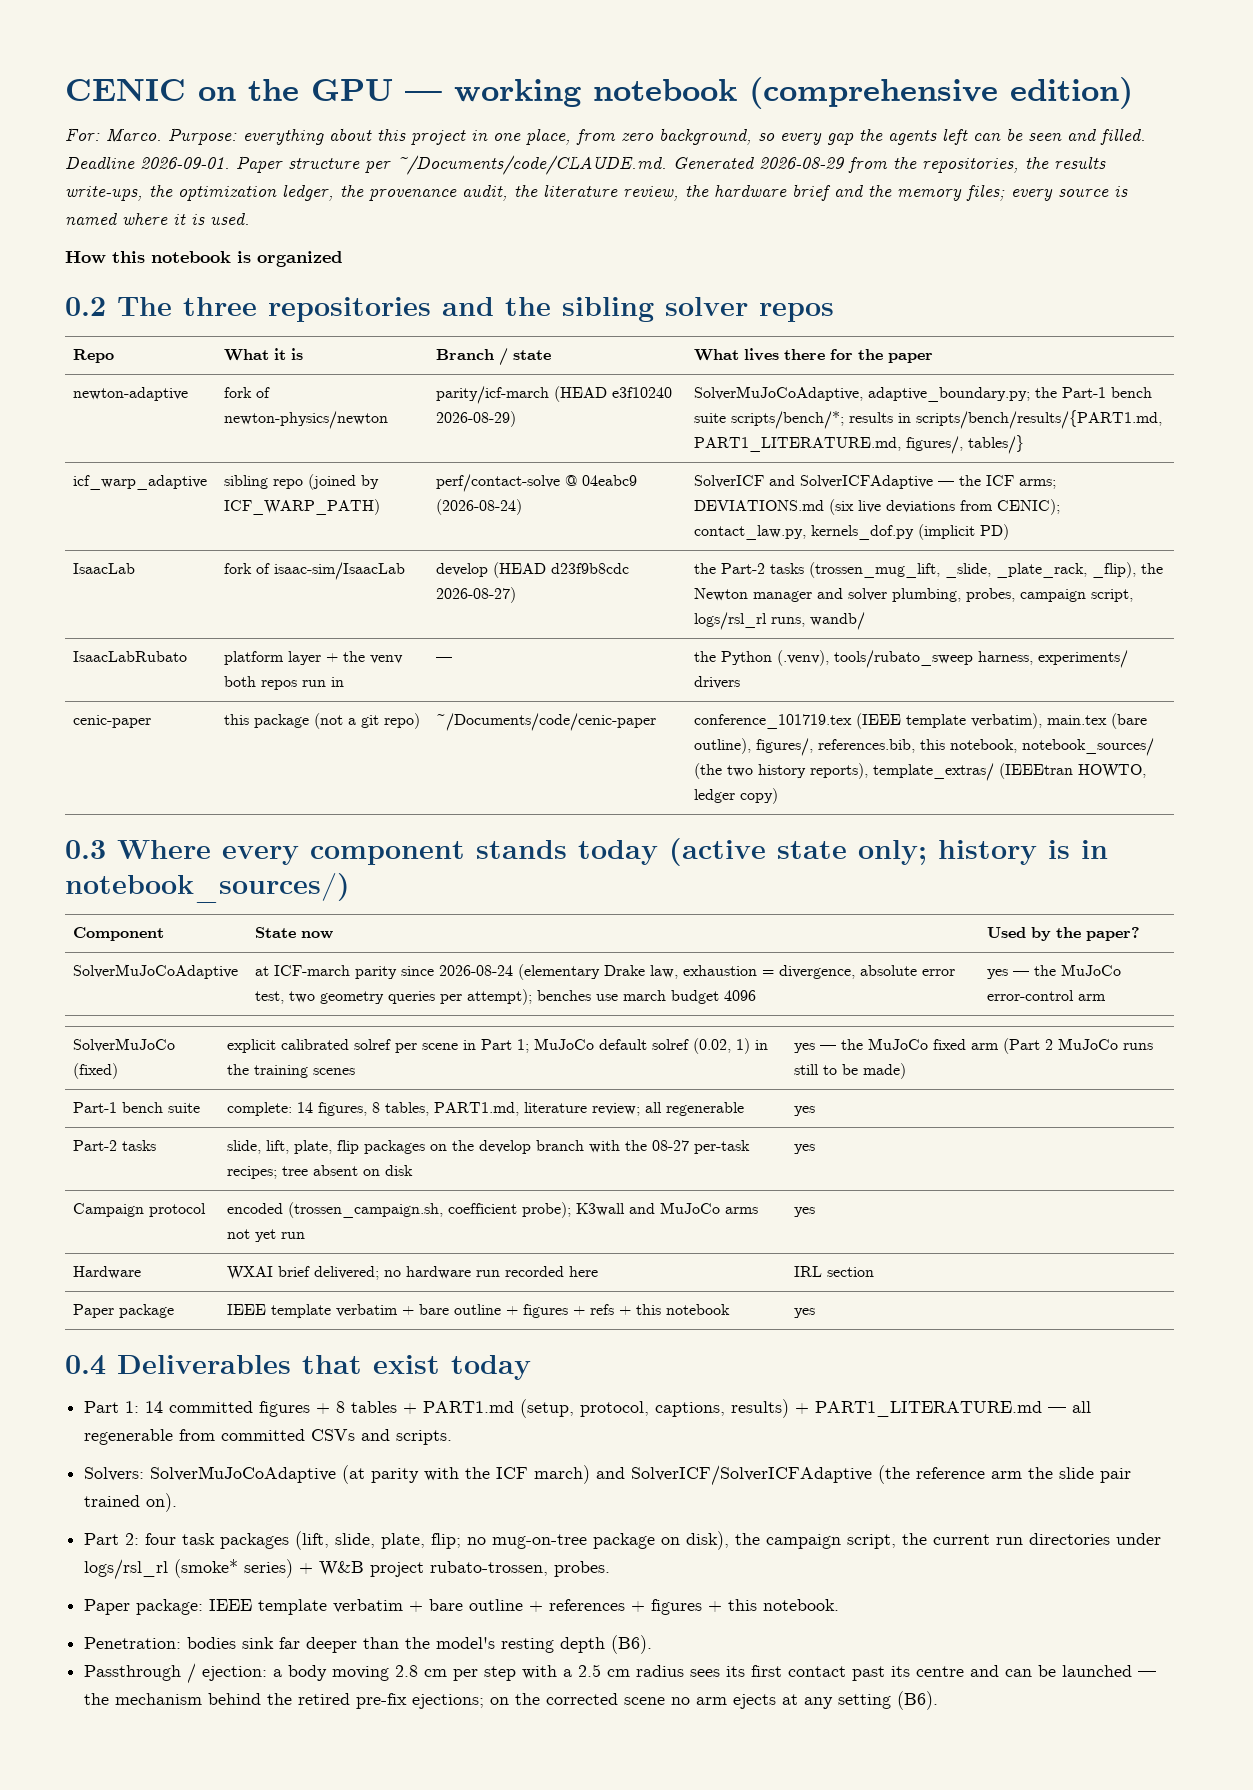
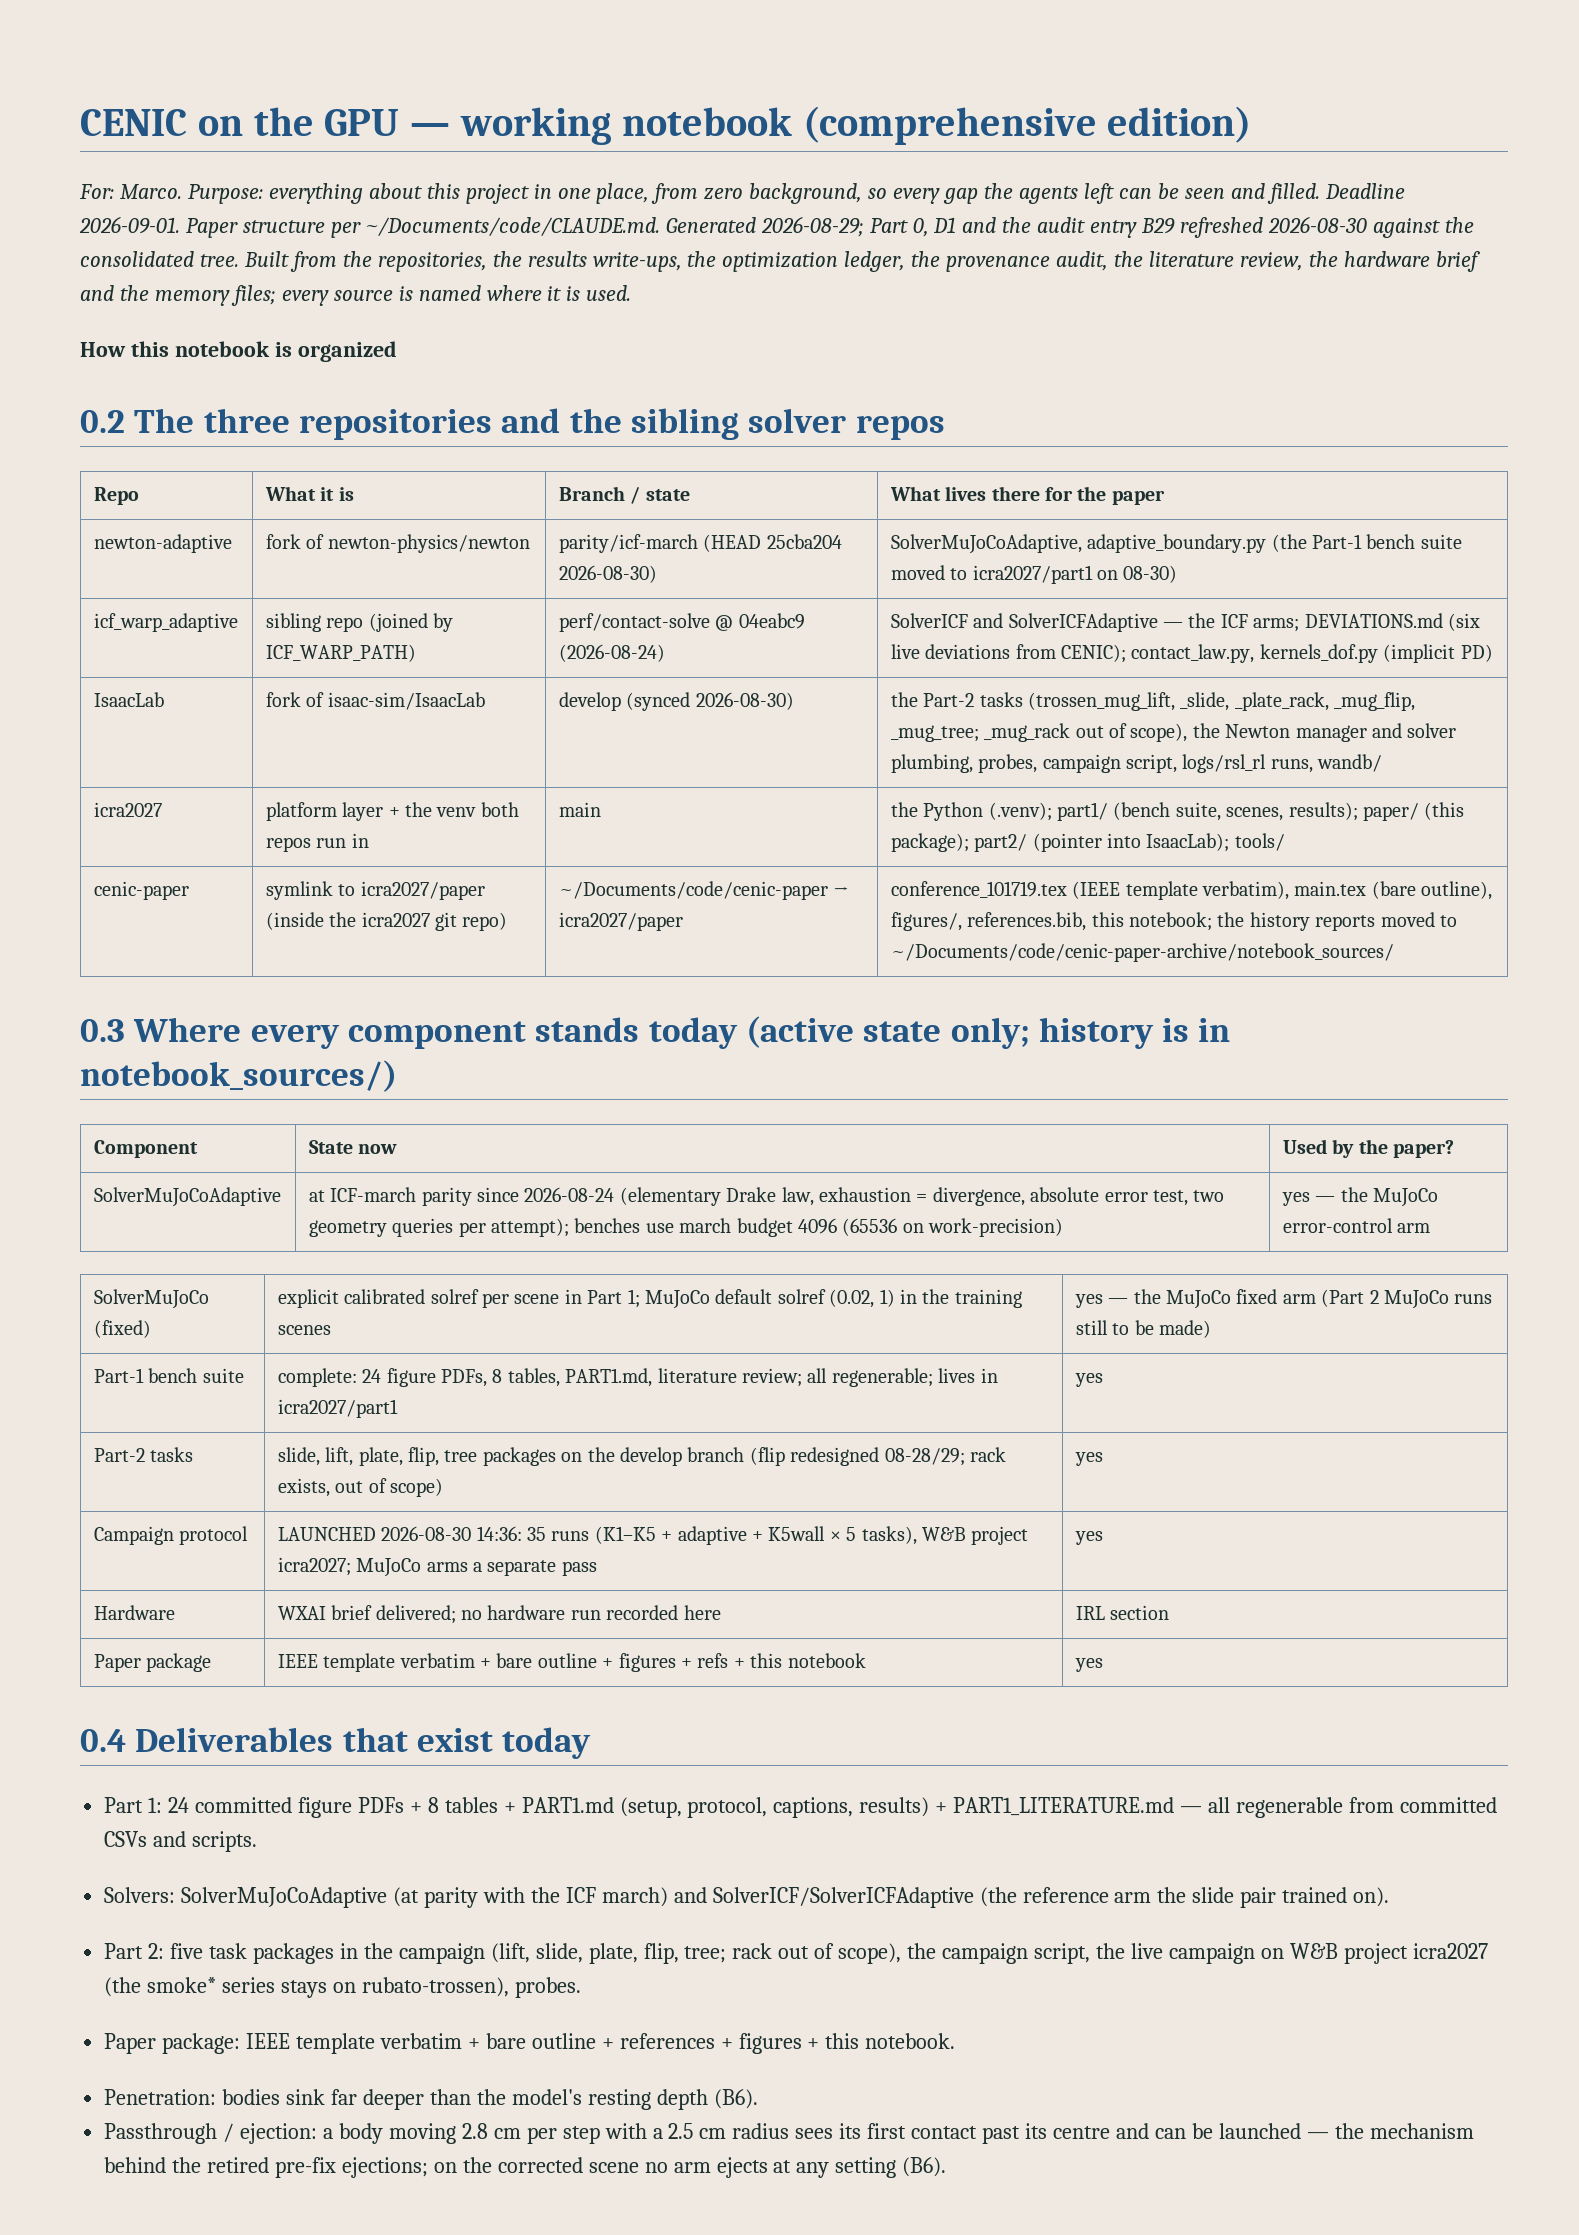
[759,157,844,169] 2026-08-29 -> [760,216,1474,238] [80,251,289,267] 2026-08-29; Part 0, D1 and the audit entry B29 refreshed 2026-08-30 against the consolidated tree. Built
[612,387,673,398] [436,411,517,427] e3f10240 2026-08-29) -> [766,534,842,549] [558,565,657,583] 25cba204 2026-08-30)
[868,387,1153,402] [694,410,1163,429] [694,435,1025,454] adaptive_boundary.py; the Part-1 bench suite scripts/bench/*; results in scripts/bench/results/{PART1.md, PART1_LITERATURE.md, figures/, tables/} -> [1087,534,1462,553] [890,565,1178,584] adaptive_boundary.py (the Part-1 bench suite moved to icra2027/part1 on 08-30)
[493,562,630,578] [436,587,517,603] (HEAD d23f9b8cdc 2026-08-27) -> [626,692,794,711] (synced 2026-08-30)
[1092,562,1137,578] _flip), -> [1334,692,1416,711] [890,723,1188,742] _mug_flip, _mug_tree; _mug_rack out of scope),
[73,651,188,662] IsaacLabRubato -> [93,802,162,817] icra2027
[436,657,453,662] — -> [558,802,601,817] main
[777,650,1129,668] [694,676,741,689] [73,715,152,728] [224,713,357,729] (.venv), tools/rubato_sweep harness, experiments/ drivers // cenic-paper | this package (not a -> [988,802,1465,821] [890,833,1285,852] [93,881,189,900] [265,881,485,900] [265,912,430,930] (.venv); part1/ (bench suite, scenes, results); paper/ (this package); part2/ (pointer into IsaacLab); tools/ // cenic-paper | symlink to icra2027/paper (inside the icra2027
(657, 722) none -> [833,886,850,896] [558,912,683,931] → icra2027/paper
[950,738,1155,756] [694,763,1147,781] [694,788,779,804] notebook, notebook_sources/ (the two history reports), template_extras/ (IEEEtran HOWTO, ledger copy) -> [1128,912,1457,931] [890,943,1394,962] notebook; the history reports moved to ~/Documents/code/cenic-paper-archive/notebook_sources/
(757, 995) none -> [842,1218,1064,1237] (65536 on work-precision)
[297,1102,368,1116] 14 figures, -> [362,1368,487,1387] 24 figure PDFs,
[666,1102,745,1116] regenerable -> [831,1368,998,1387] [277,1399,398,1418] regenerable; lives in icra2027/part1
[337,1140,360,1154] flip -> [407,1447,478,1466] flip, tree
[589,1140,751,1154] [227,1165,414,1179] [794,1144,816,1154] [73,1203,207,1217] [227,1202,759,1218] [227,1229,306,1242] with the 08-27 per-task recipes; tree absent on disk | yes // Campaign protocol | encoded (trossen_campaign.sh, coefficient probe); K3wall and MuJoCo arms not yet run -> [749,1447,1006,1466] [277,1478,443,1497] [1074,1452,1103,1466] [93,1526,249,1545] [277,1526,1029,1545] [277,1557,597,1577] (flip redesigned 08-28/29; rack exists, out of scope) | yes // Campaign protocol | LAUNCHED 2026-08-30 14:36: 35 runs (K1–K5 + adaptive + K5wall × 5 tasks), W&B project icra2027; MuJoCo arms a separate pass
[145,1401,311,1417] 14 committed figures -> [168,1797,404,1818] 24 committed figure PDFs
[145,1533,177,1545] four -> [170,1943,204,1959] five
[295,1531,1162,1550] [84,1559,549,1580] (lift, slide, plate, flip; no mug-on-tree package on disk), the campaign script, the current run directories under logs/rsl_rl (smoke* series) + W&B project rubato-trossen, -> [339,1943,1488,1964] [104,1977,509,1998] in the campaign (lift, slide, plate, flip, tree; rack out of scope), the campaign script, the live campaign on W&B project icra2027 (the smoke* series stays on rubato-trossen),

